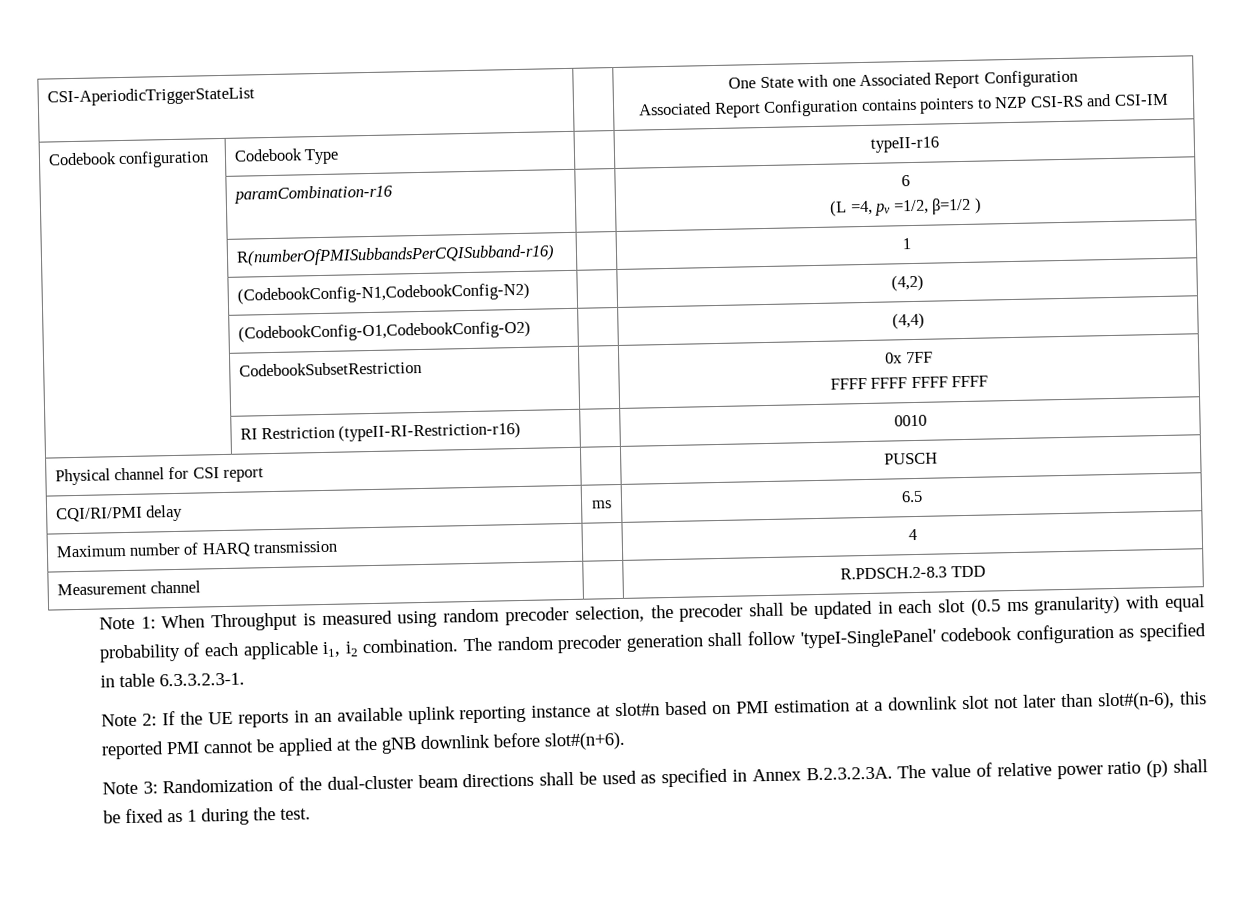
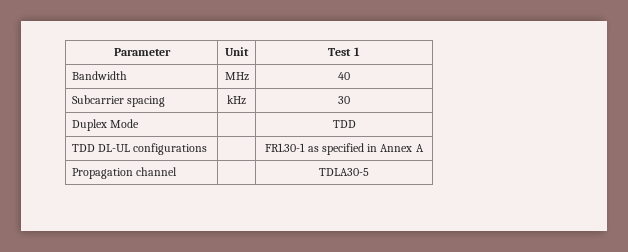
[46,86,255,107] [728,69,1078,89] [638,93,1169,118] [47,150,209,169] [233,148,339,165] [869,136,940,153] [233,184,393,204] [900,175,910,187] [829,197,982,217] [235,244,555,267] [901,238,911,250] [236,282,530,305] [890,274,924,292] [237,320,531,343] [891,312,925,330] [238,360,422,377] [885,351,933,364] [829,375,989,390] [239,421,522,442] [893,414,927,427] [54,466,265,486] [884,452,938,465] [55,504,183,523] [591,500,612,509] [900,490,923,503] [55,540,338,558] [907,528,917,541] [56,580,201,596] [840,565,986,580] [98,594,1206,632] [98,622,1206,663] [99,672,245,688] [100,691,1208,728] [100,731,626,760] [101,759,1208,795] [102,807,311,826] CSI-AperiodicTriggerStateList | | One State with one Associated Report Configuration // Associated Report Configuration contains pointers to NZP CSI-RS and CSI-IM // Codebook configuration | Codebook Type | | typeII-r16 // | paramCombination-r16 | | 6 // (L =4, pν =1/2, β=1/2 ) // | R(numberOfPMISubbandsPerCQISubband-r16) | | 1 // | (CodebookConfig-N1,CodebookConfig-N2) | | (4,2) // | (CodebookConfig-O1,CodebookConfig-O2) | | (4,4) // | CodebookSubsetRestriction | | 0x 7FF // FFFF FFFF FFFF FFFF // | RI Restriction (typeII-RI-Restriction-r16) | | 0010 // Physical channel for CSI report | | PUSCH // CQI/RI/PMI delay | ms | 6.5 // Maximum number of HARQ transmission | | 4 // Measurement channel | | R.PDSCH.2-8.3 TDD // Note 1: When Throughput is measured using random precoder selection, the precoder shall be updated in each slot (0.5 ms granularity) with equal probability of each applicable i1, i2 combination. The random precoder generation shall follow 'typeI-SinglePanel' codebook configuration as specified in table 6.3.3.2.3-1. // Note 2: If the UE reports in an available uplink reporting instance at slot#n based on PMI estimation at a downlink slot not later than slot#(n-6), this reported PMI cannot be applied at the gNB downlink before slot#(n+6). // Note 3: Randomization of the dual-cluster beam directions shall be used as specified in Annex B.2.3.2.3A. The value of relative power ratio (p) shall be fixed as 1 during the test. -> [113,48,171,56] [225,47,249,56] [328,47,360,56] [71,71,127,80] [224,72,249,81] [338,72,350,80] [71,95,166,107] [227,95,246,105] [338,96,350,104] [71,119,140,131] [332,120,356,128] [71,143,208,155] [265,143,424,155] [71,167,178,179] [319,168,369,176] Parameter | Unit | Test 1 // Bandwidth | MHz | 40 // Subcarrier spacing | kHz | 30 // Duplex Mode | | TDD // TDD DL-UL configurations | | FR1.30-1 as specified in Annex A // Propagation channel | | TDLA30-5

